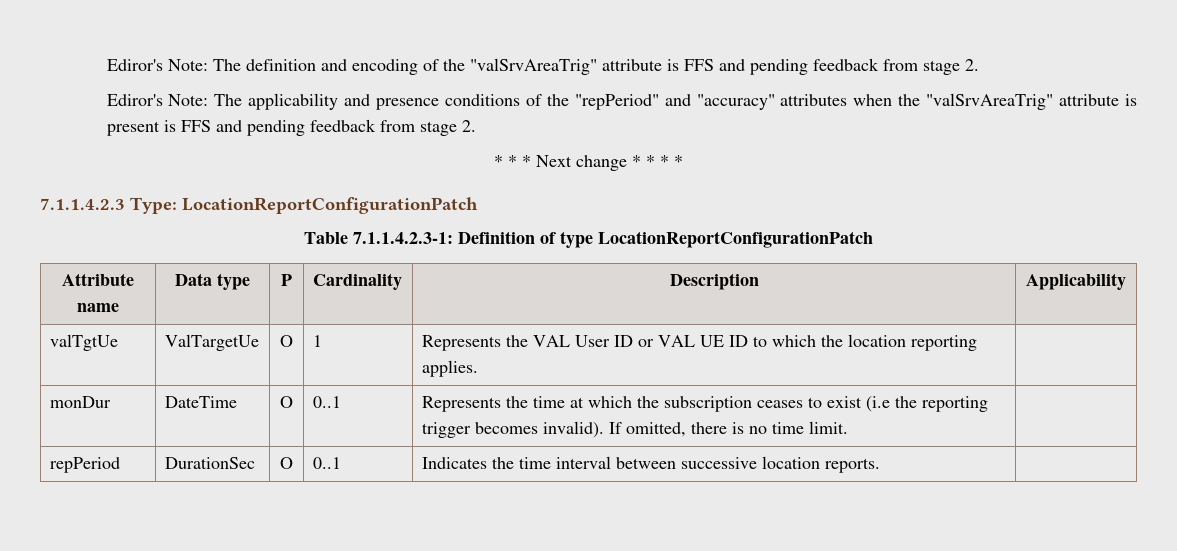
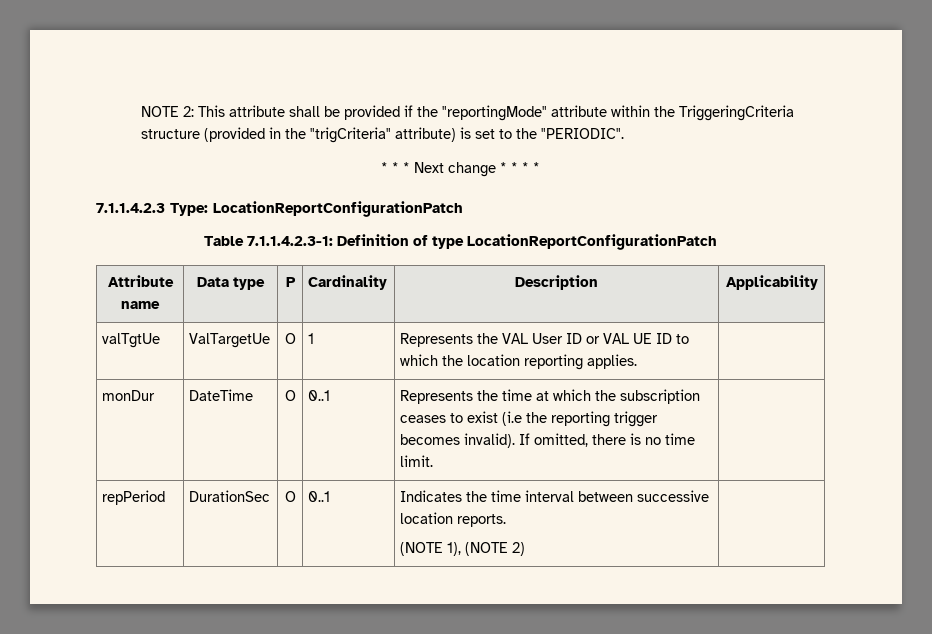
[106,58,979,75] [106,93,1137,110] [106,119,476,136] Ediror's Note: The definition and encoding of the "valSrvAreaTrig" attribute is FFS and pending feedback from stage 2. // Ediror's Note: The applicability and presence conditions of the "repPeriod" and "accuracy" attributes when the "valSrvAreaTrig" attribute is present is FFS and pending feedback from stage 2. -> [140,105,794,121] [140,127,624,143] NOTE 2: This attribute shall be provided if the "reportingMode" attribute within the TriggeringCriteria structure (provided in the "trigCriteria" attribute) is set to the "PERIODIC".
(880, 465) none -> [400,542,526,556] // (NOTE 1), (NOTE 2)

